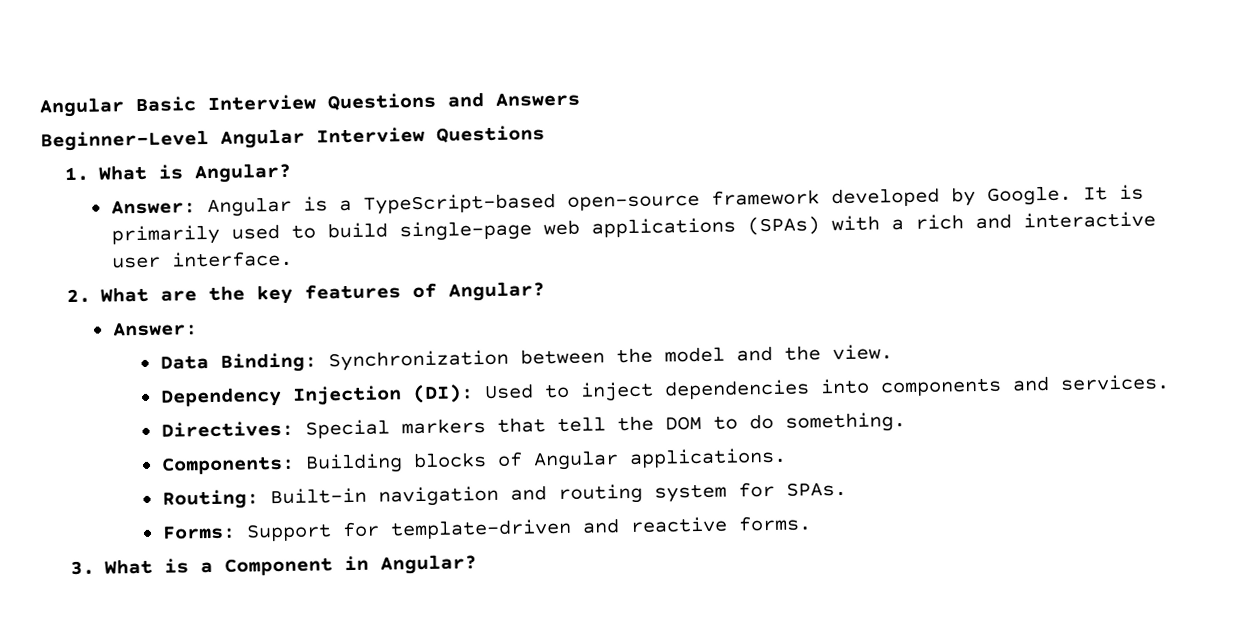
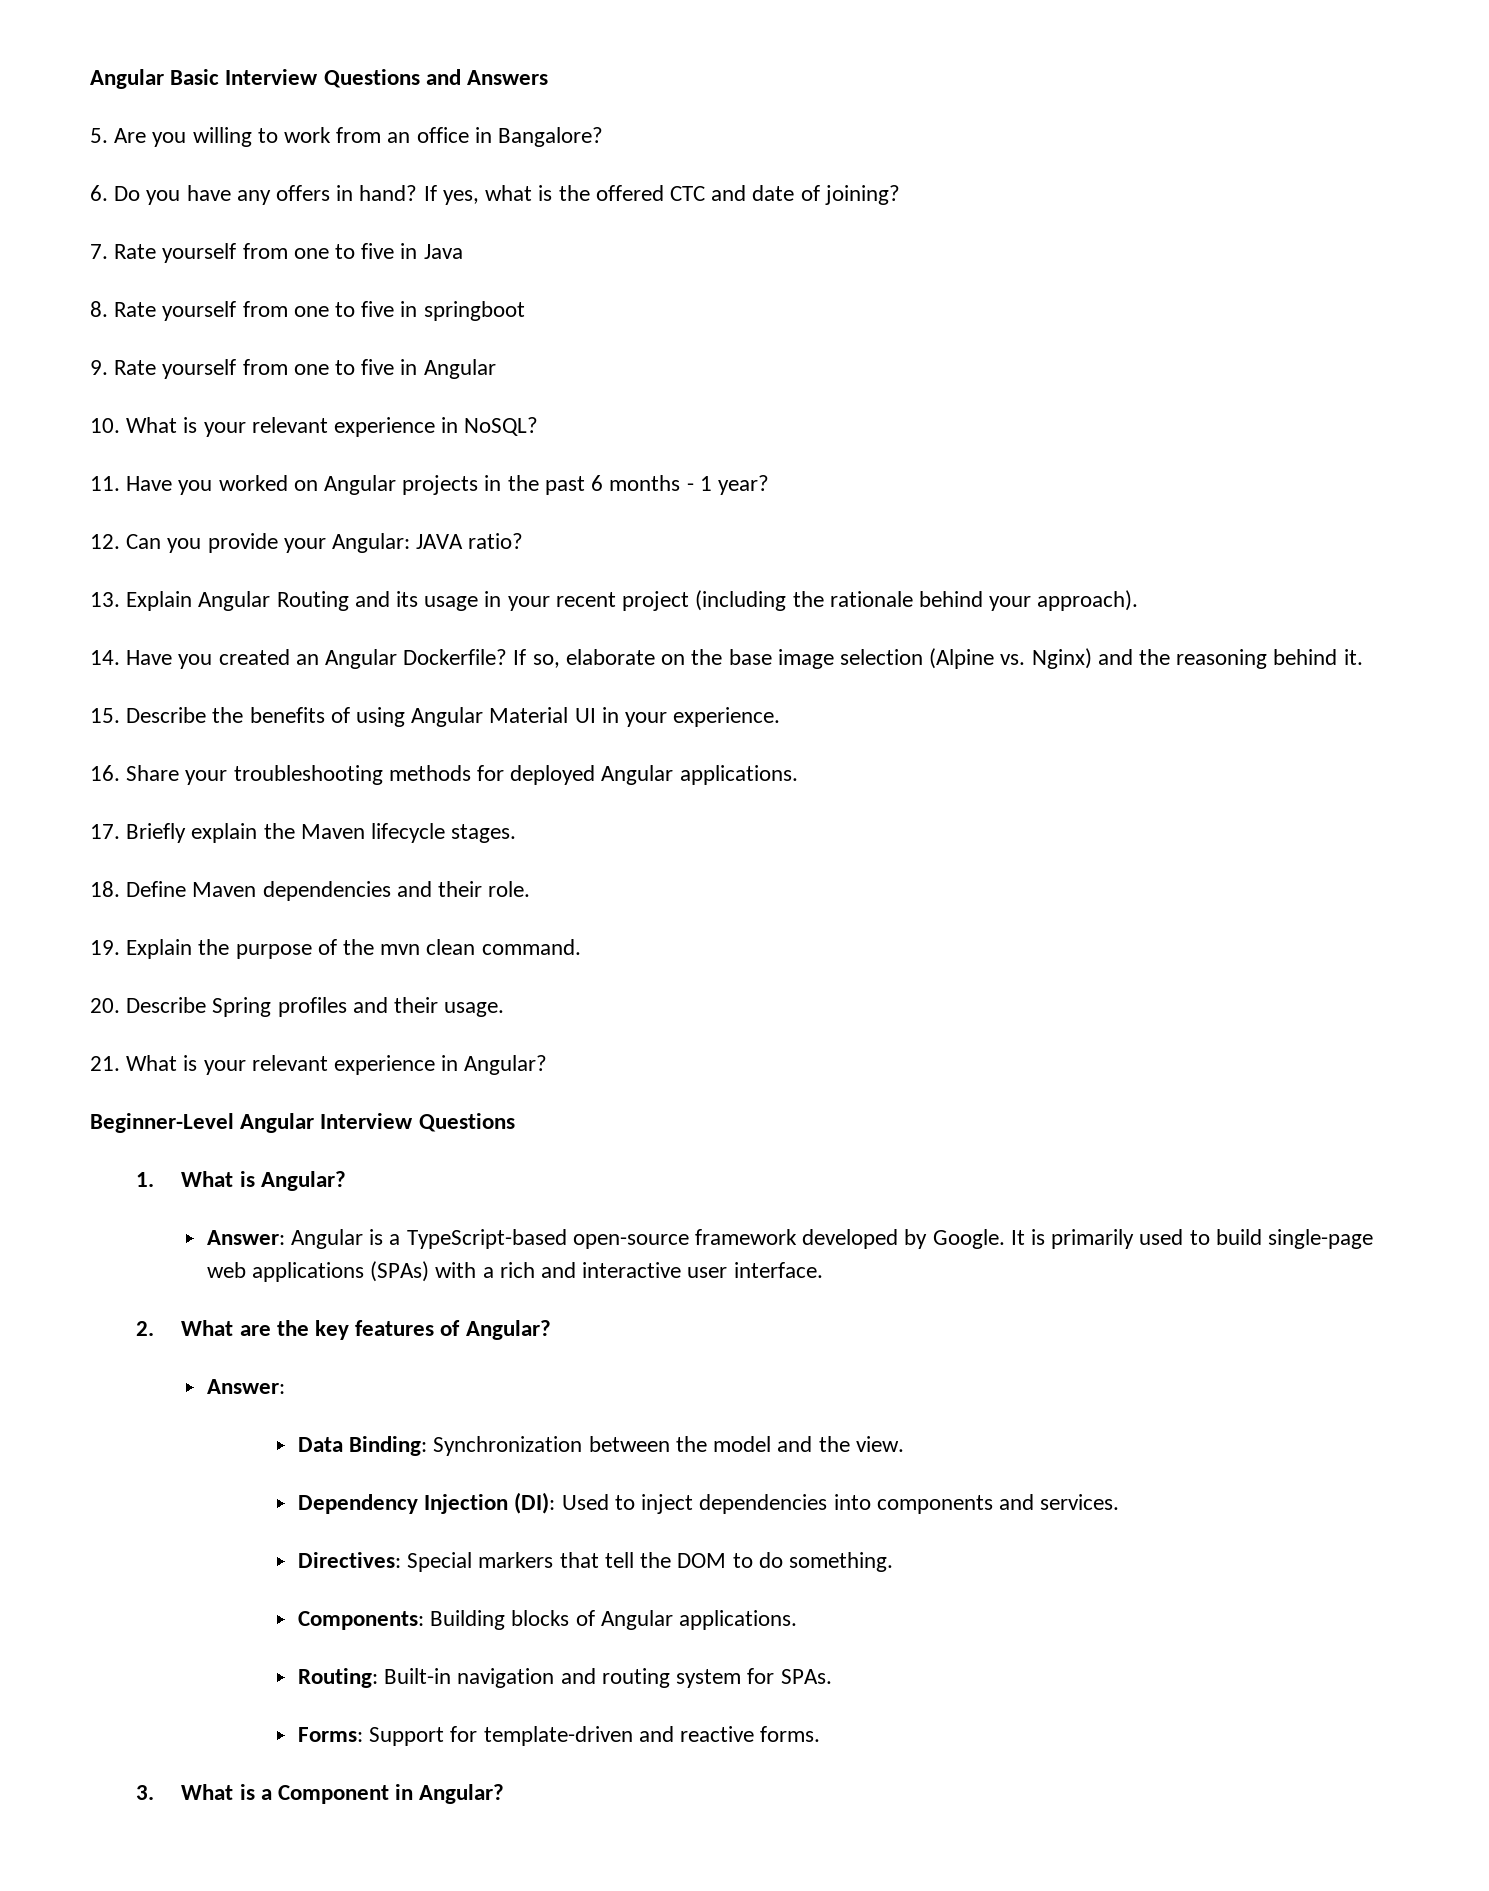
(580, 99) none -> [90,127,604,147] [90,185,900,205] [90,243,463,263] [90,301,525,321] [90,359,496,379] [90,417,539,437] [90,475,769,495] [90,533,524,553] [90,590,1139,611] [90,648,1363,669] [90,707,781,727] [90,765,798,785] [90,823,517,843] [90,881,531,901] [90,939,581,959] [90,997,505,1017] [90,1055,548,1075] // 5. Are you willing to work from an office in Bangalore? // 6. Do you have any offers in hand? If yes, what is the offered CTC and date of joining? // 7. Rate yourself from one to five in Java // 8. Rate yourself from one to five in springboot // 9. Rate yourself from one to five in Angular // 10. What is your relevant experience in NoSQL? // 11. Have you worked on Angular projects in the past 6 months - 1 year? // 12. Can you provide your Angular: JAVA ratio? // 13. Explain Angular Routing and its usage in your recent project (including the rationale behind your approach). // 14. Have you created an Angular Dockerfile? If so, elaborate on the base image selection (Alpine vs. Nginx) and the reasoning behind it. // 15. Describe the benefits of using Angular Material UI in your experience. // 16. Share your troubleshooting methods for deployed Angular applications. // 17. Briefly explain the Maven lifecycle stages. // 18. Define Maven dependencies and their role. // 19. Explain the purpose of the mvn clean command. // 20. Describe Spring profiles and their usage. // 21. What is your relevant experience in Angular?

